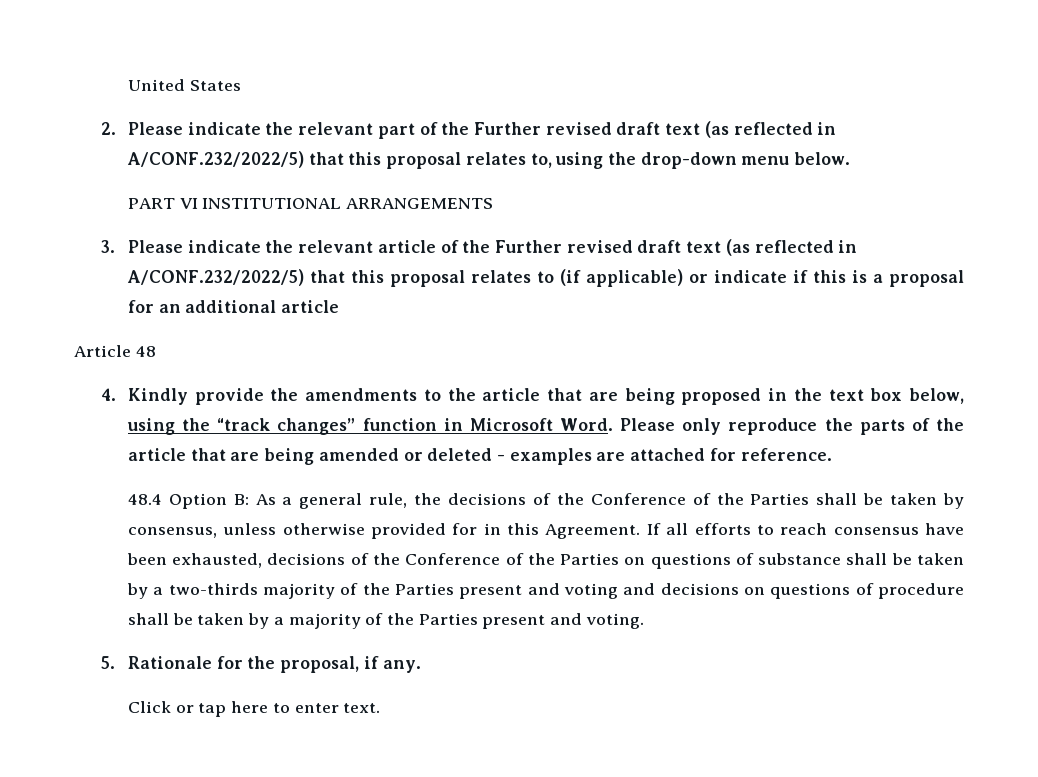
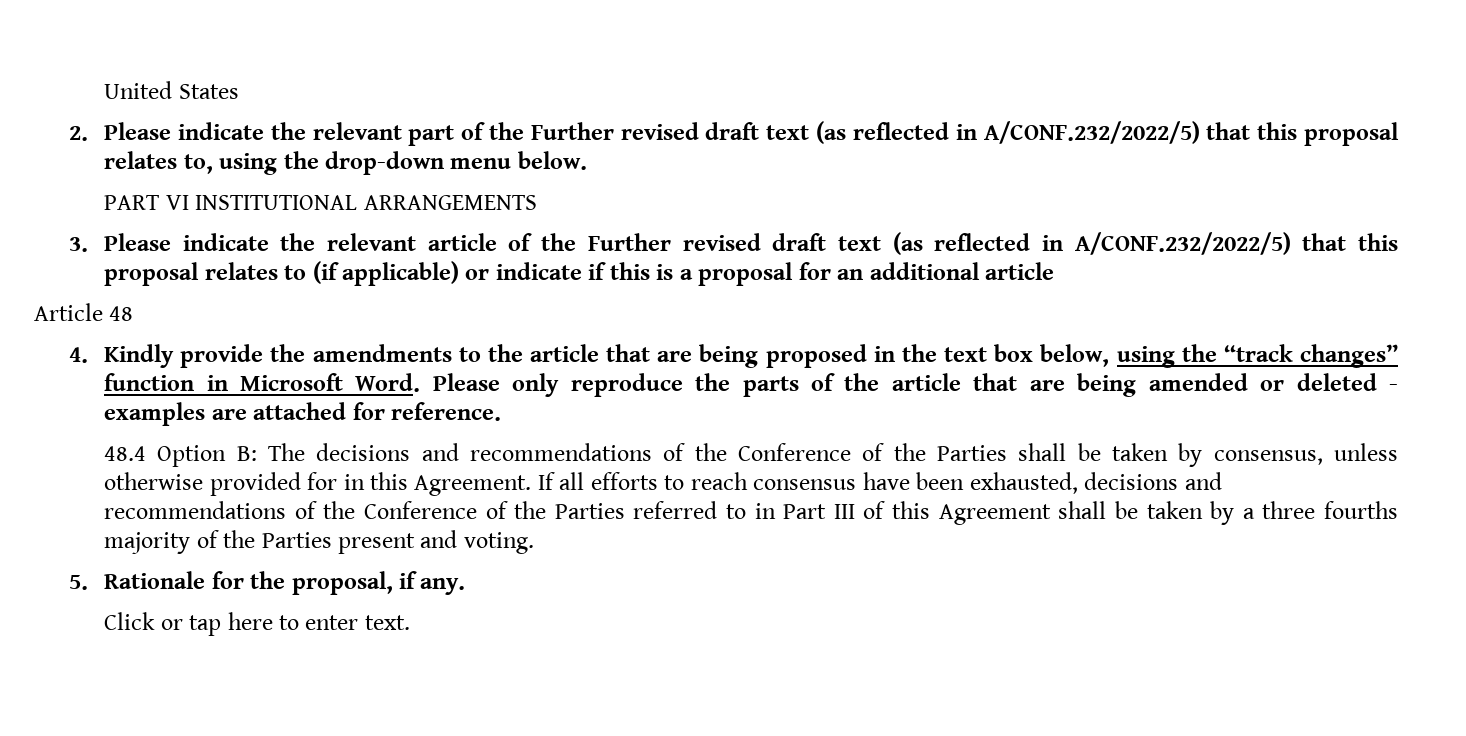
[255,493,527,509] As a general rule, the decisions -> [268,443,653,461] The decisions and recommendations
[350,553,965,569] [126,583,964,599] [127,613,284,629] of the Conference of the Parties on questions of substance shall be taken by a two-thirds majority of the Parties present and voting and decisions on questions of procedure shall be taken by a -> [1184,472,1222,490] [104,501,1399,525] and recommendations of the Conference of the Parties referred to in Part III of this Agreement shall be taken by a three fourths

